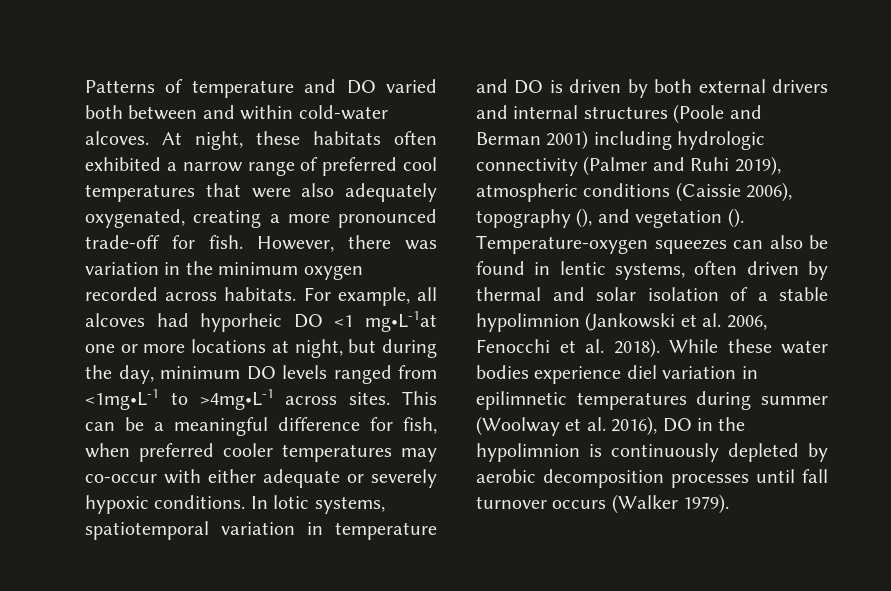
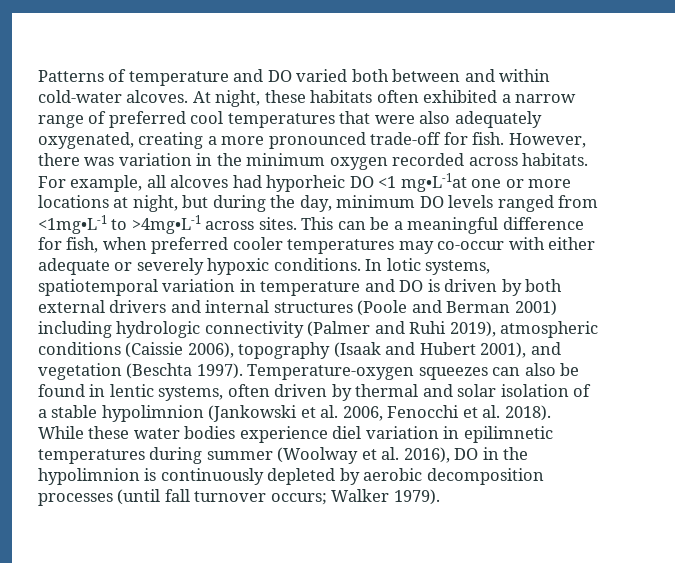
[576,208,744,228] (), and vegetation (). -> [333,342,561,358] [38,363,243,380] (Isaak and Hubert 2001), and vegetation (Beschta 1997).
[756,469,795,483] until -> [117,489,161,505] (until
[552,494,678,514] occurs (Walker -> [270,489,390,505] occurs; Walker

